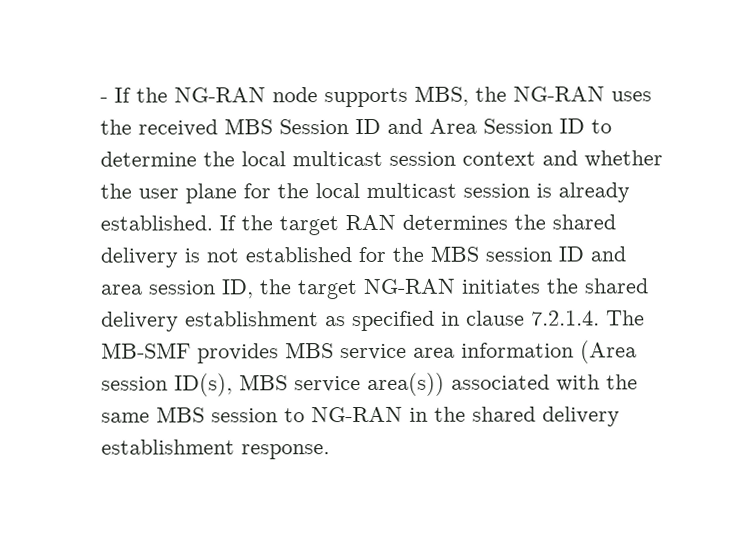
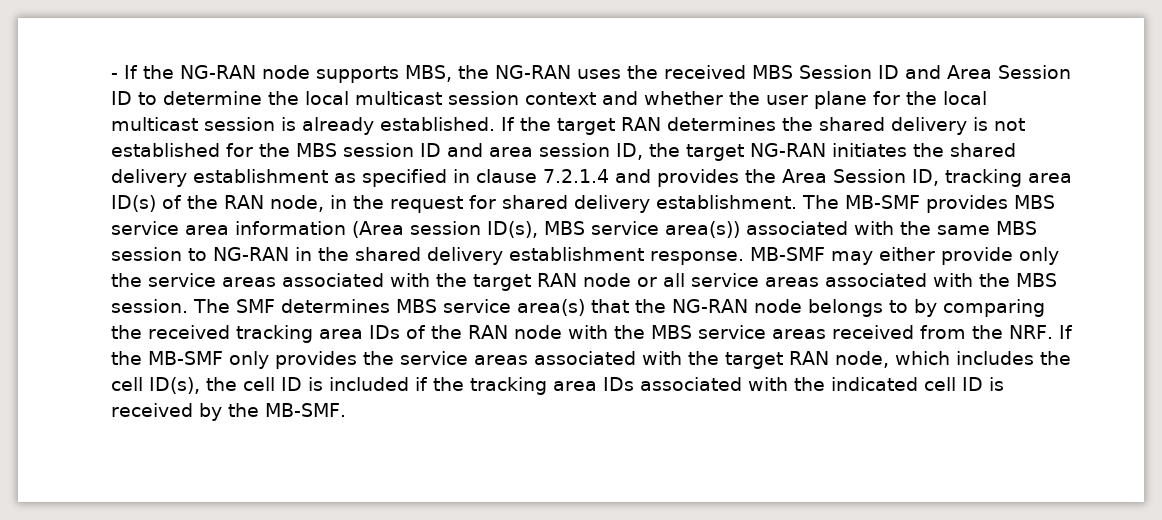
[530,310,600,326] 7.2.1.4. -> [543,169,1073,187] [111,195,798,213] 7.2.1.4 and provides the Area Session ID, tracking area ID(s) of the RAN node, in the request for shared delivery establishment.
(330, 452) none -> [750,247,1060,265] [111,273,1058,291] [111,299,1046,317] [111,325,1074,343] [111,351,1072,369] [111,377,1005,395] [111,403,347,421] MB-SMF may either provide only the service areas associated with the target RAN node or all service areas associated with the MBS session. The SMF determines MBS service area(s) that the NG-RAN node belongs to by comparing the received tracking area IDs of the RAN node with the MBS service areas received from the NRF. If the MB-SMF only provides the service areas associated with the target RAN node, which includes the cell ID(s), the cell ID is included if the tracking area IDs associated with the indicated cell ID is received by the MB-SMF.

